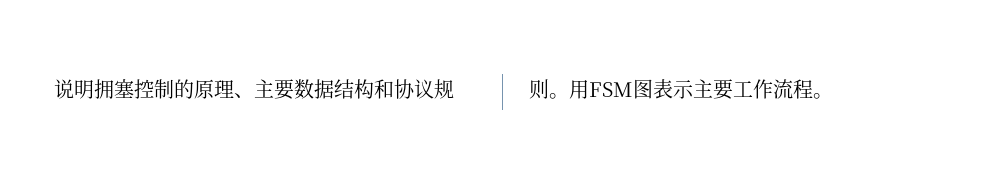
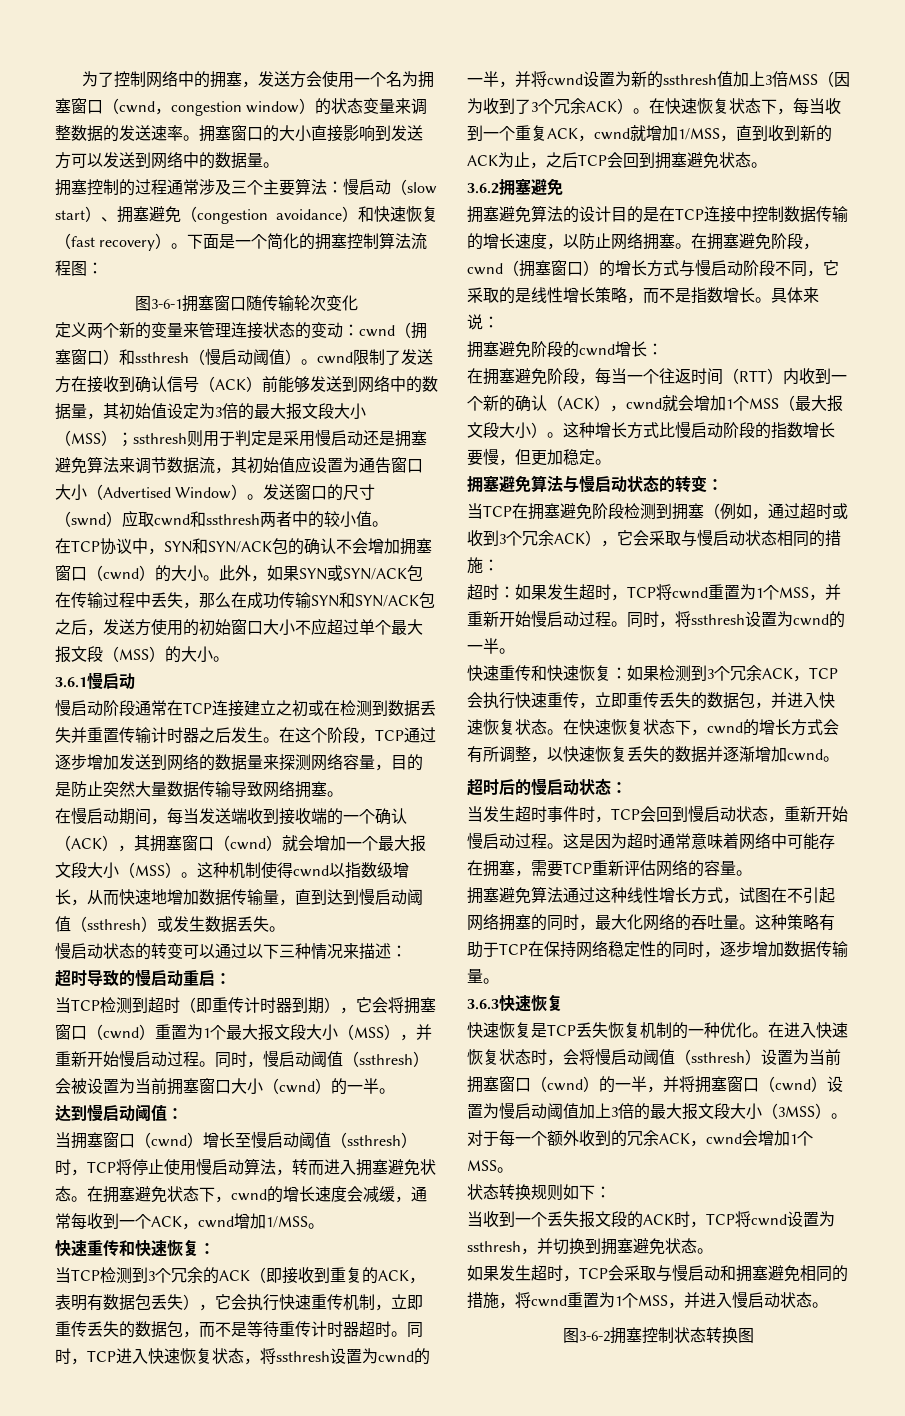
[54,79,833,100] 说明拥塞控制的原理、主要数据结构和协议规则。用FSM图表示主要工作流程。 -> [82,70,435,88] [55,98,428,116] [55,125,423,142] [55,151,279,169] [55,178,437,196] [55,206,438,224] [55,232,428,251] [55,260,103,276] [135,295,358,312] [55,322,427,339] [55,348,433,366] [55,375,438,393] [55,403,366,420] [55,429,427,447] [55,456,423,474] [55,484,376,501] [55,510,388,528] [55,538,432,555] [55,565,423,582] [55,592,435,609] [55,618,423,636] [55,646,229,663] [55,673,135,690] [55,699,436,717] [55,727,436,744] [55,753,423,771] [55,780,343,798] [55,807,407,825] [55,835,426,852] [55,862,409,879] [55,888,423,906] [55,916,285,933] [55,942,407,960] [55,970,231,987] [55,997,436,1014] [55,1024,432,1041] [55,1050,429,1068] [55,1078,395,1095] [55,1104,183,1122] [55,1131,417,1149] [55,1158,436,1176] [55,1186,427,1203] [55,1213,324,1230] [55,1239,215,1257] [55,1267,425,1284] [55,1294,423,1311] [55,1321,423,1338] [55,1348,430,1365] [467,71,850,88] [467,98,841,115] [467,125,832,142] [467,152,767,169] [467,178,563,195] [467,205,848,223] [467,232,819,250] [467,259,839,277] [467,287,819,304] [467,314,499,330] [467,341,663,358] [467,368,847,385] [467,395,843,412] [467,421,835,439] [467,448,611,466] [467,475,723,493] [467,503,848,520] [467,529,841,547] [467,557,499,574] [467,584,841,601] [467,610,845,628] [467,638,515,654] [467,665,838,682] [467,692,835,709] [467,719,839,736] [467,746,839,763] [467,778,627,796] [467,805,848,823] [467,832,835,850] [467,859,752,877] [467,886,835,904] [467,913,835,931] [467,940,848,958] [467,969,499,984] [467,994,563,1012] [467,1022,848,1039] [467,1048,841,1066] [467,1076,843,1093] [467,1102,847,1120] [467,1130,813,1147] [467,1160,513,1173] [467,1184,611,1201] [467,1211,835,1228] [467,1238,713,1255] [467,1264,848,1282] [467,1291,828,1309] [563,1327,754,1344] 为了控制网络中的拥塞，发送方会使用一个名为拥塞窗口（cwnd，congestion window）的状态变量来调整数据的发送速率。拥塞窗口的大小直接影响到发送方可以发送到网络中的数据量。 // 拥塞控制的过程通常涉及三个主要算法：慢启动（slow start）、拥塞避免（congestion avoidance）和快速恢复（fast recovery）。下面是一个简化的拥塞控制算法流程图： // 图3-6-1拥塞窗口随传输轮次变化 // 定义两个新的变量来管理连接状态的变动：cwnd（拥塞窗口）和ssthresh（慢启动阈值）。cwnd限制了发送方在接收到确认信号（ACK）前能够发送到网络中的数据量，其初始值设定为3倍的最大报文段大小（MSS）；ssthresh则用于判定是采用慢启动还是拥塞避免算法来调节数据流，其初始值应设置为通告窗口大小（Advertised Window）。发送窗口的尺寸（swnd）应取cwnd和ssthresh两者中的较小值。 // 在TCP协议中，SYN和SYN/ACK包的确认不会增加拥塞窗口（cwnd）的大小。此外，如果SYN或SYN/ACK包在传输过程中丢失，那么在成功传输SYN和SYN/ACK包之后，发送方使用的初始窗口大小不应超过单个最大报文段（MSS）的大小。 // 3.6.1慢启动 // 慢启动阶段通常在TCP连接建立之初或在检测到数据丢失并重置传输计时器之后发生。在这个阶段，TCP通过逐步增加发送到网络的数据量来探测网络容量，目的是防止突然大量数据传输导致网络拥塞。 // 在慢启动期间，每当发送端收到接收端的一个确认（ACK），其拥塞窗口（cwnd）就会增加一个最大报文段大小（MSS）。这种机制使得cwnd以指数级增长，从而快速地增加数据传输量，直到达到慢启动阈值（ssthresh）或发生数据丢失。 // 慢启动状态的转变可以通过以下三种情况来描述： // 超时导致的慢启动重启： // 当TCP检测到超时（即重传计时器到期），它会将拥塞窗口（cwnd）重置为1个最大报文段大小（MSS），并重新开始慢启动过程。同时，慢启动阈值（ssthresh）会被设置为当前拥塞窗口大小（cwnd）的一半。 // 达到慢启动阈值： // 当拥塞窗口（cwnd）增长至慢启动阈值（ssthresh）时，TCP将停止使用慢启动算法，转而进入拥塞避免状态。在拥塞避免状态下，cwnd的增长速度会减缓，通常每收到一个ACK，cwnd增加1/MSS。 // 快速重传和快速恢复： // 当TCP检测到3个冗余的ACK（即接收到重复的ACK，表明有数据包丢失），它会执行快速重传机制，立即重传丢失的数据包，而不是等待重传计时器超时。同时，TCP进入快速恢复状态，将ssthresh设置为cwnd的一半，并将cwnd设置为新的ssthresh值加上3倍MSS（因为收到了3个冗余ACK）。在快速恢复状态下，每当收到一个重复ACK，cwnd就增加1/MSS，直到收到新的ACK为止，之后TCP会回到拥塞避免状态。 // 3.6.2拥塞避免 // 拥塞避免算法的设计目的是在TCP连接中控制数据传输的增长速度，以防止网络拥塞。在拥塞避免阶段，cwnd（拥塞窗口）的增长方式与慢启动阶段不同，它采取的是线性增长策略，而不是指数增长。具体来说： // 拥塞避免阶段的cwnd增长： // 在拥塞避免阶段，每当一个往返时间（RTT）内收到一个新的确认（ACK），cwnd就会增加1个MSS（最大报文段大小）。这种增长方式比慢启动阶段的指数增长要慢，但更加稳定。 // 拥塞避免算法与慢启动状态的转变： // 当TCP在拥塞避免阶段检测到拥塞（例如，通过超时或收到3个冗余ACK），它会采取与慢启动状态相同的措施： // 超时：如果发生超时，TCP将cwnd重置为1个MSS，并重新开始慢启动过程。同时，将ssthresh设置为cwnd的一半。 // 快速重传和快速恢复：如果检测到3个冗余ACK，TCP会执行快速重传，立即重传丢失的数据包，并进入快速恢复状态。在快速恢复状态下，cwnd的增长方式会有所调整，以快速恢复丢失的数据并逐渐增加cwnd。 // 超时后的慢启动状态： // 当发生超时事件时，TCP会回到慢启动状态，重新开始慢启动过程。这是因为超时通常意味着网络中可能存在拥塞，需要TCP重新评估网络的容量。 // 拥塞避免算法通过这种线性增长方式，试图在不引起网络拥塞的同时，最大化网络的吞吐量。这种策略有助于TCP在保持网络稳定性的同时，逐步增加数据传输量。 // 3.6.3快速恢复 // 快速恢复是TCP丢失恢复机制的一种优化。在进入快速恢复状态时，会将慢启动阈值（ssthresh）设置为当前拥塞窗口（cwnd）的一半，并将拥塞窗口（cwnd）设置为慢启动阈值加上3倍的最大报文段大小（3MSS）。对于每一个额外收到的冗余ACK，cwnd会增加1个MSS。 // 状态转换规则如下： // 当收到一个丢失报文段的ACK时，TCP将cwnd设置为ssthresh，并切换到拥塞避免状态。 // 如果发生超时，TCP会采取与慢启动和拥塞避免相同的措施，将cwnd重置为1个MSS，并进入慢启动状态。 // 图3-6-2拥塞控制状态转换图

